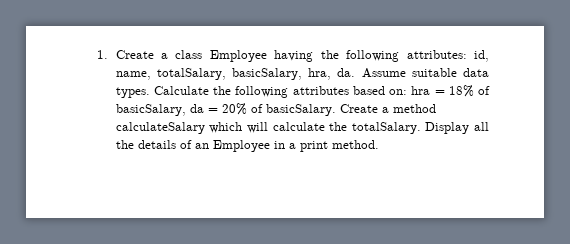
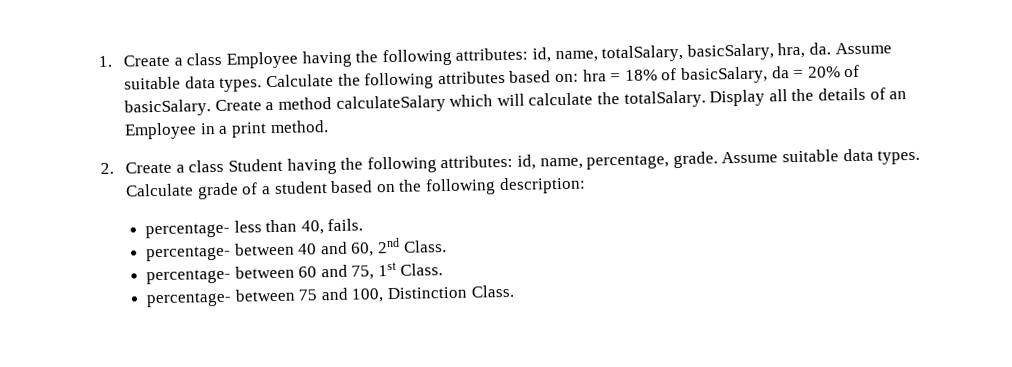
(379, 144) none -> [100,148,921,175] [125,176,586,200] [145,218,364,239] [146,237,447,262] [146,261,443,285] [146,284,514,308] // 2. Create a class Student having the following attributes: id, name, percentage, grade. Assume suitable data types. Calculate grade of a student based on the following description: // percentage- less than 40, fails. // percentage- between 40 and 60, 2nd Class. // percentage- between 60 and 75, 1st Class. // percentage- between 75 and 100, Distinction Class.

